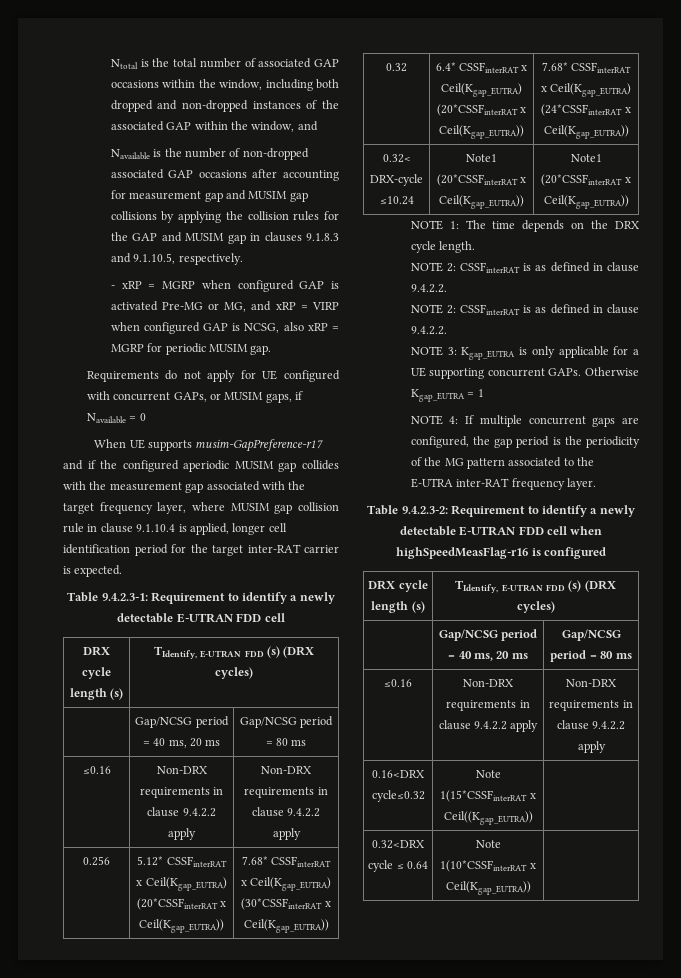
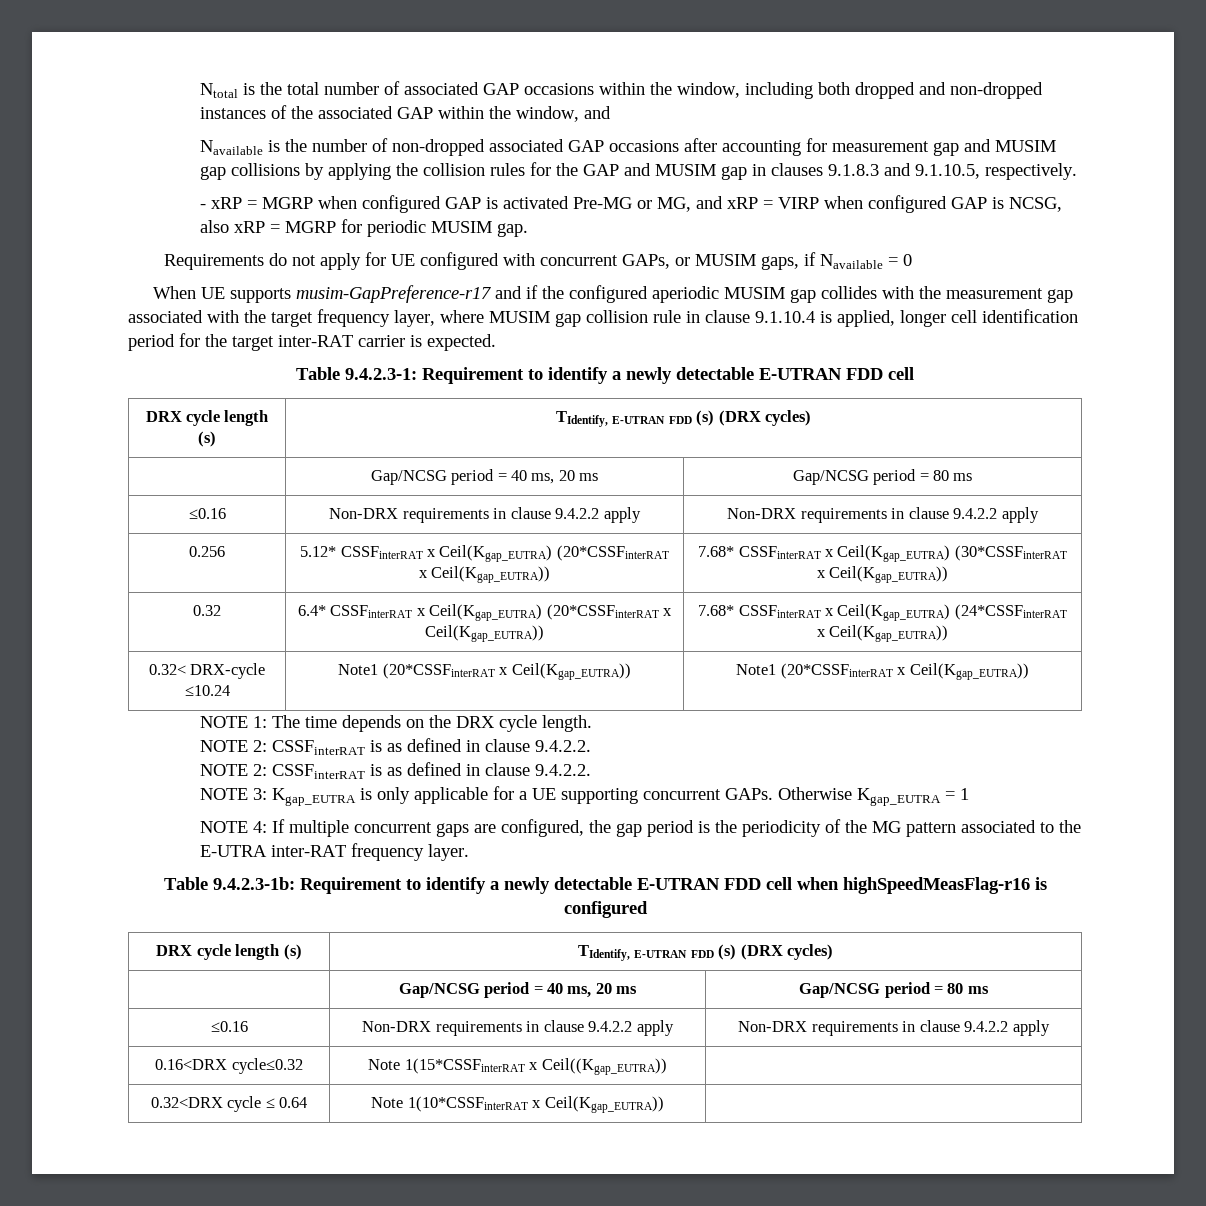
[401,506,448,514] 9.4.2.3-2: -> [212,877,295,890] 9.4.2.3-1b:

